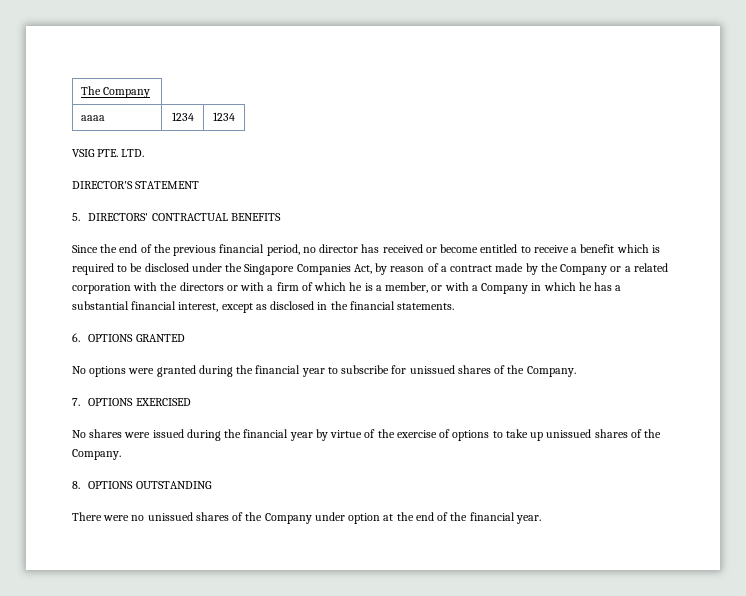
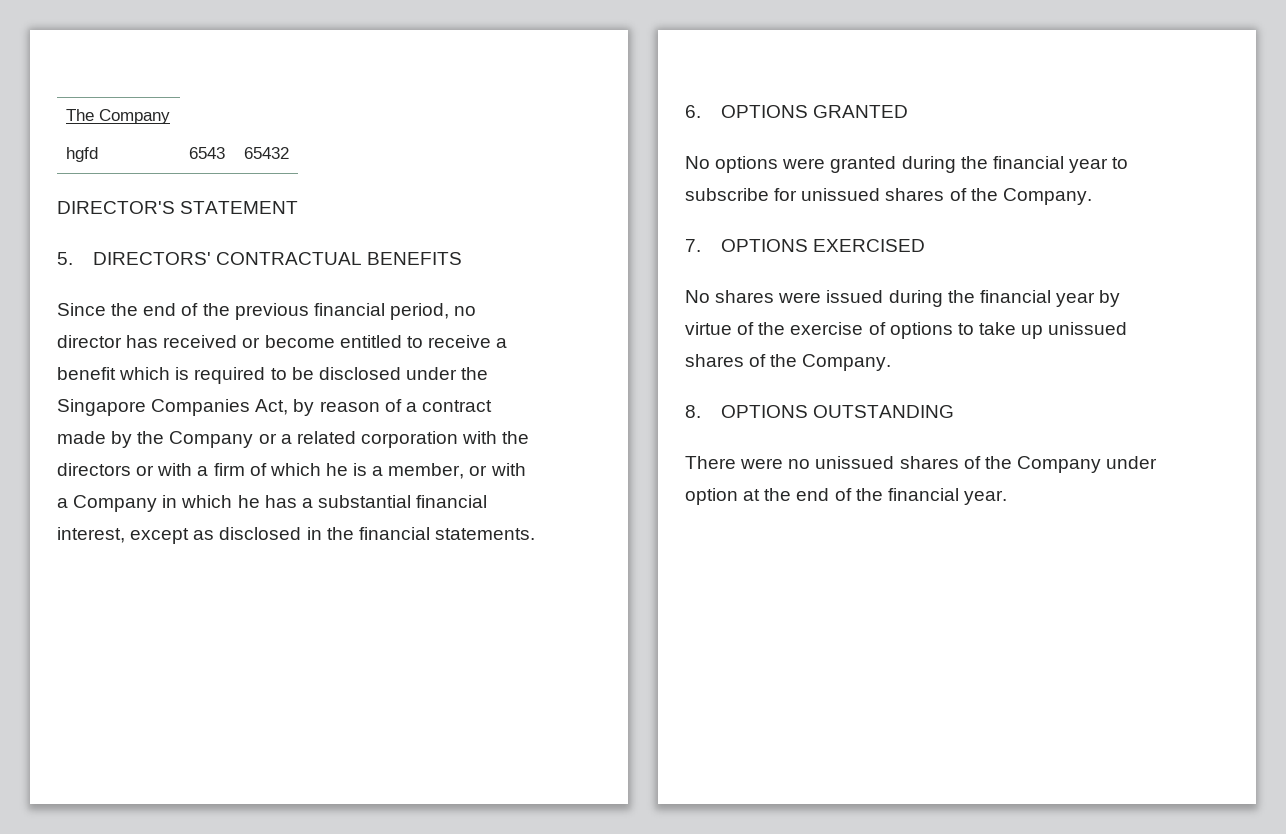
[81,115,106,121] [171,112,194,121] [213,112,235,121] [72,149,145,157] aaaa | 1234 | 1234 // VSIG PTE. LTD. -> [65,147,98,162] [189,147,225,159] [243,147,289,159] hgfd | 6543 | 65432

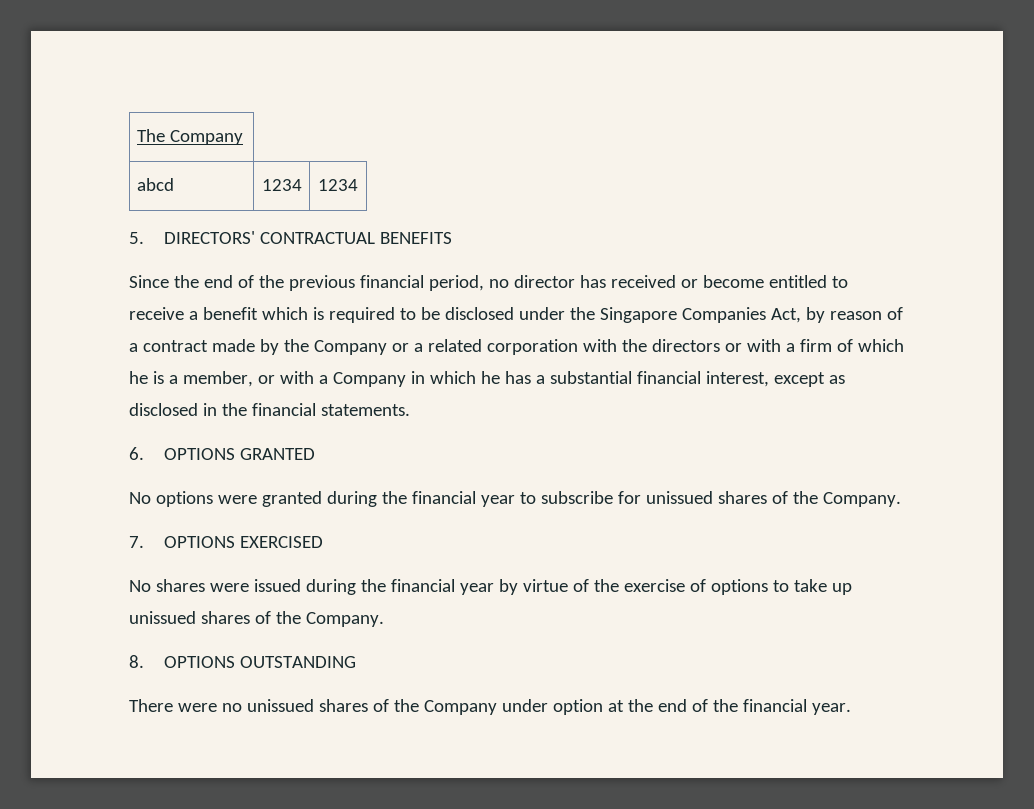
[65,147,98,162] [189,147,225,159] [243,147,289,159] [57,201,299,214] hgfd | 6543 | 65432 // DIRECTOR'S STATEMENT -> [136,178,174,191] [261,179,302,191] [318,179,358,191] abcd | 1234 | 1234

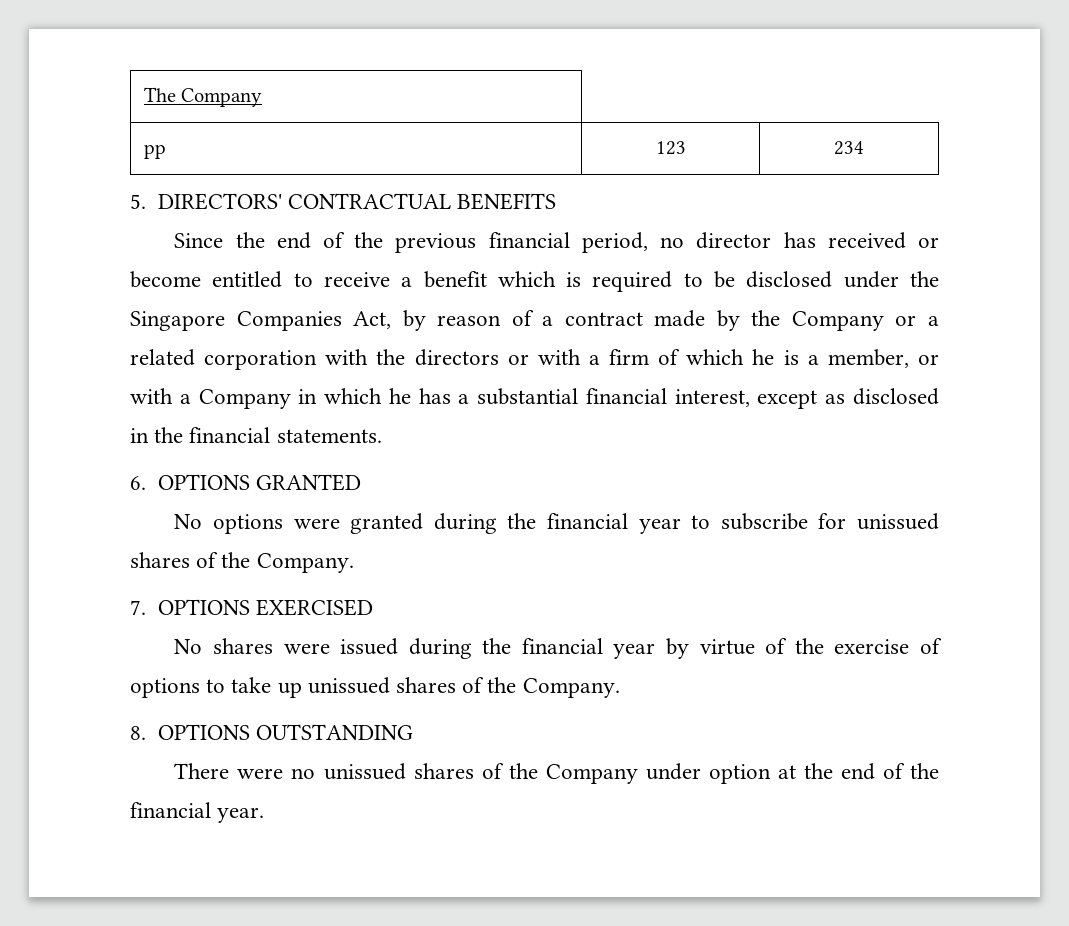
[136,178,174,191] [261,179,302,191] [318,179,358,191] abcd | 1234 | 1234 -> [143,144,166,159] [655,141,686,155] [834,141,864,155] pp | 123 | 234

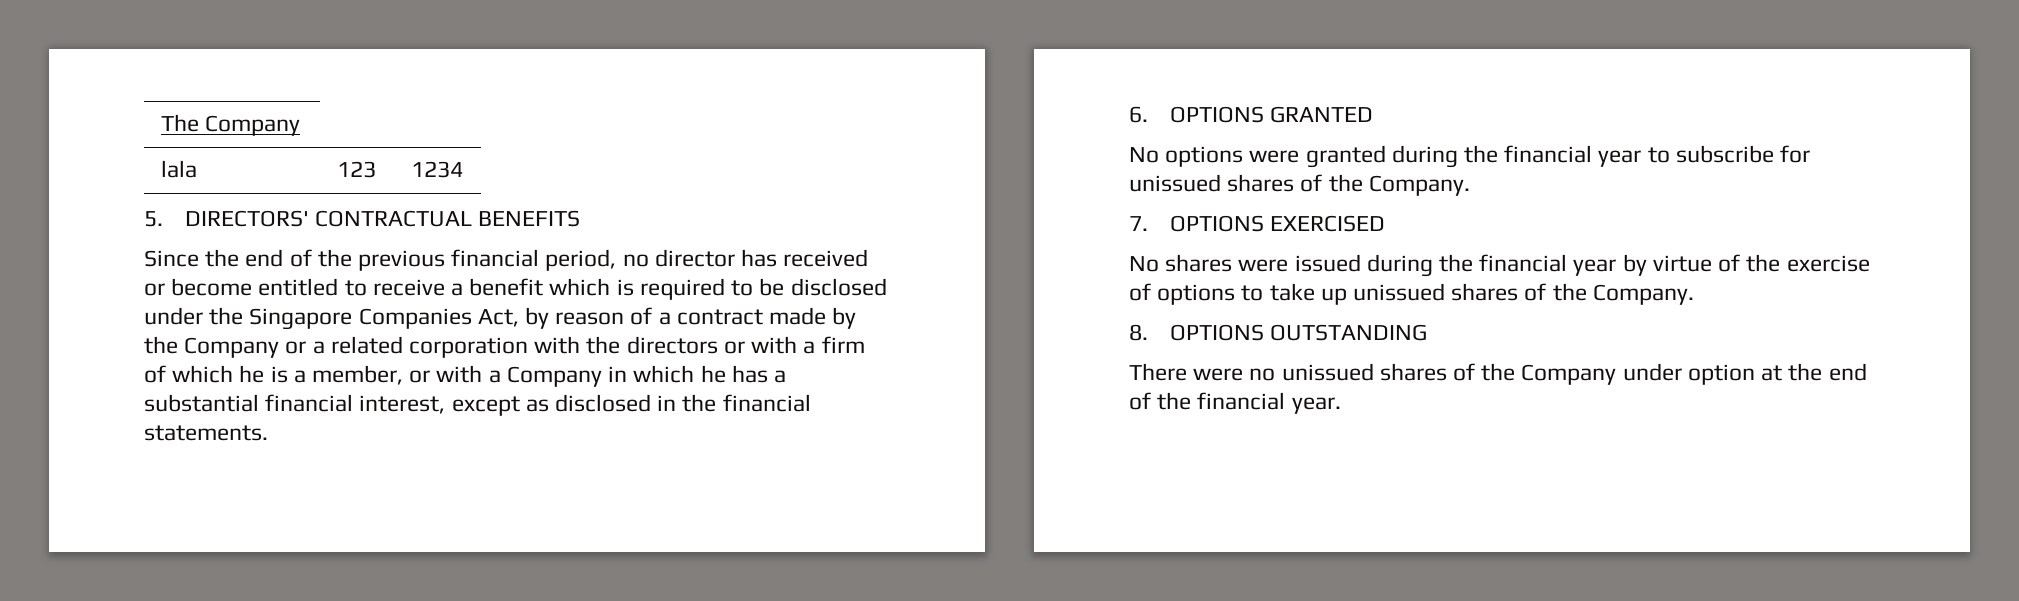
[143,144,166,159] pp -> [160,160,197,178] lala
[834,141,864,155] 234 -> [411,161,463,178] 1234

